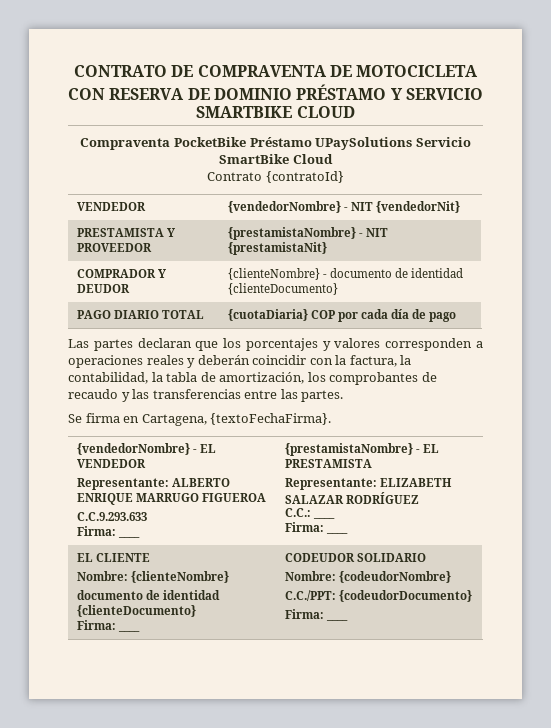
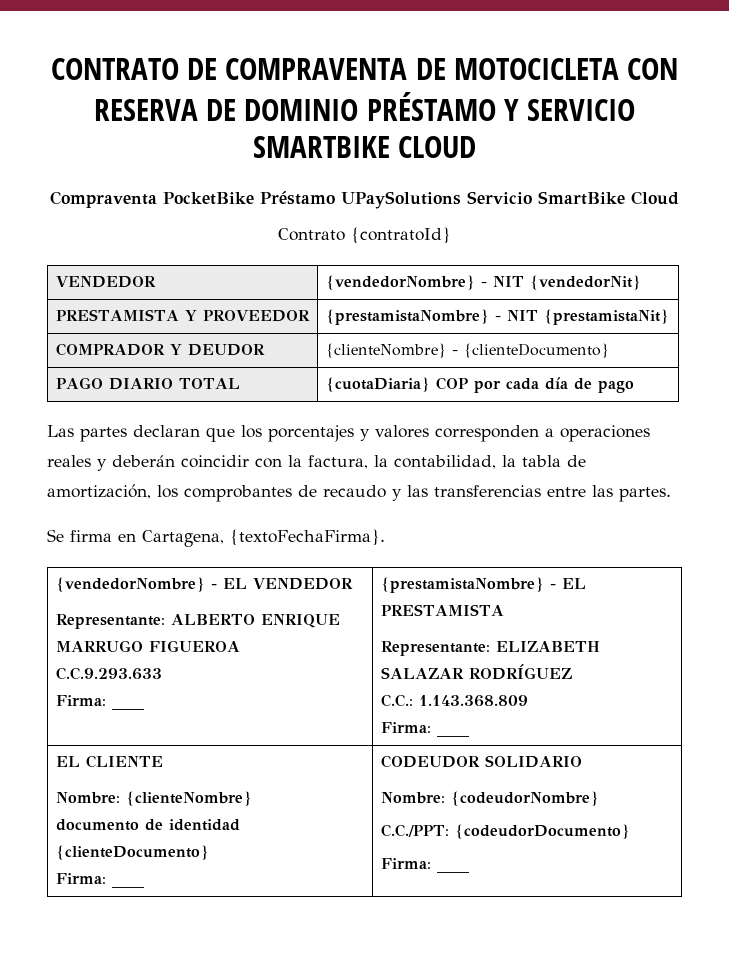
[329,268,463,278] documento de identidad -> (458, 352) none
[312,517,335,519] ____ -> [418,695,528,707] 1.143.368.809

